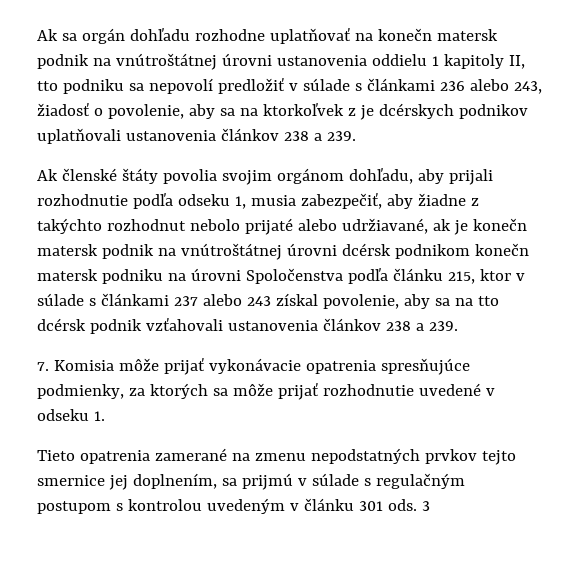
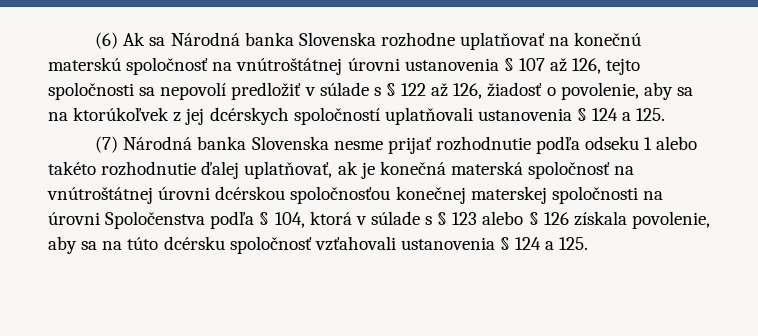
(37, 35) none -> [95,32,119,49] (6)
[81,27,498,44] [37,53,525,70] [37,79,124,94] orgán dohľadu rozhodne uplatňovať na konečn matersk podnik na vnútroštátnej úrovni ustanovenia oddielu 1 kapitoly II, tto podniku -> [170,32,642,50] [48,57,641,75] [48,82,134,100] Národná banka Slovenska rozhodne uplatňovať na konečnú materskú spoločnosť na vnútroštátnej úrovni ustanovenia § 107 až 126, tejto spoločnosti
[366,78,542,94] článkami 236 alebo 243, -> [385,83,483,99] § 122 až 126,
[262,102,528,120] [37,128,356,144] [37,167,493,185] [37,192,479,209] [37,218,527,235] [37,243,529,260] [37,267,525,284] [37,293,499,309] [37,317,458,334] [37,357,470,375] [37,382,495,400] [37,409,105,421] [37,448,516,465] [37,473,465,490] [37,498,430,514] ktorkoľvek z je dcérskych podnikov uplatňovali ustanovenia článkov 238 a 239. // Ak členské štáty povolia svojim orgánom dohľadu, aby prijali rozhodnutie podľa odseku 1, musia zabezpečiť, aby žiadne z takýchto rozhodnut nebolo prijaté alebo udržiavané, ak je konečn matersk podnik na vnútroštátnej úrovni dcérsk podnikom konečn matersk podniku na úrovni Spoločenstva podľa článku 215, ktor v súlade s článkami 237 alebo 243 získal povolenie, aby sa na tto dcérsk podnik vzťahovali ustanovenia článkov 238 a 239. // 7. Komisia môže prijať vykonávacie opatrenia spresňujúce podmienky, za ktorých sa môže prijať rozhodnutie uvedené v odseku 1. // Tieto opatrenia zamerané na zmenu nepodstatných prvkov tejto smernice jej doplnením, sa prijmú v súlade s regulačným postupom s kontrolou uvedeným v článku 301 ods. 3 -> [73,107,666,125] [95,136,698,154] [48,161,635,179] [47,186,663,204] [48,211,710,229] [48,236,589,254] ktorúkoľvek z jej dcérskych spoločností uplatňovali ustanovenia § 124 a 125. // (7) Národná banka Slovenska nesme prijať rozhodnutie podľa odseku 1 alebo takéto rozhodnutie ďalej uplatňovať, ak je konečná materská spoločnosť na vnútroštátnej úrovni dcérskou spoločnosťou konečnej materskej spoločnosti na úrovni Spoločenstva podľa § 104, ktorá v súlade s § 123 alebo § 126 získala povolenie, aby sa na túto dcérsku spoločnosť vzťahovali ustanovenia § 124 a 125.

